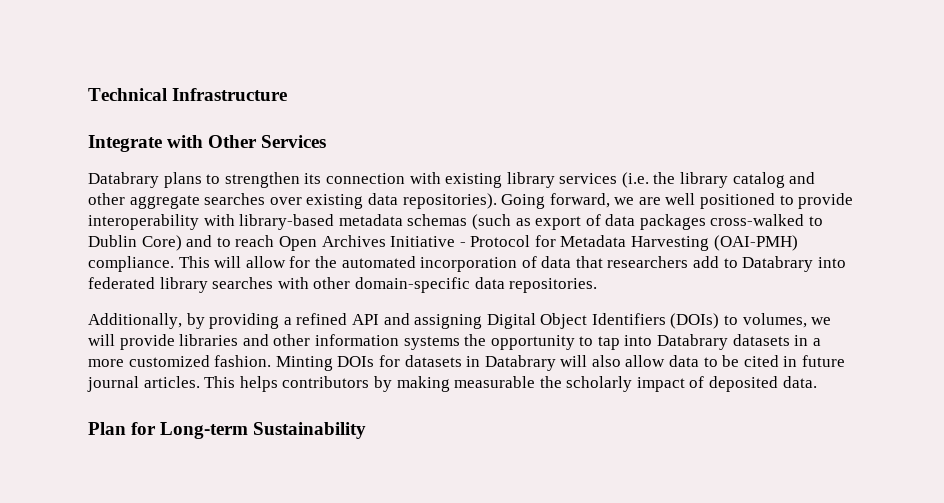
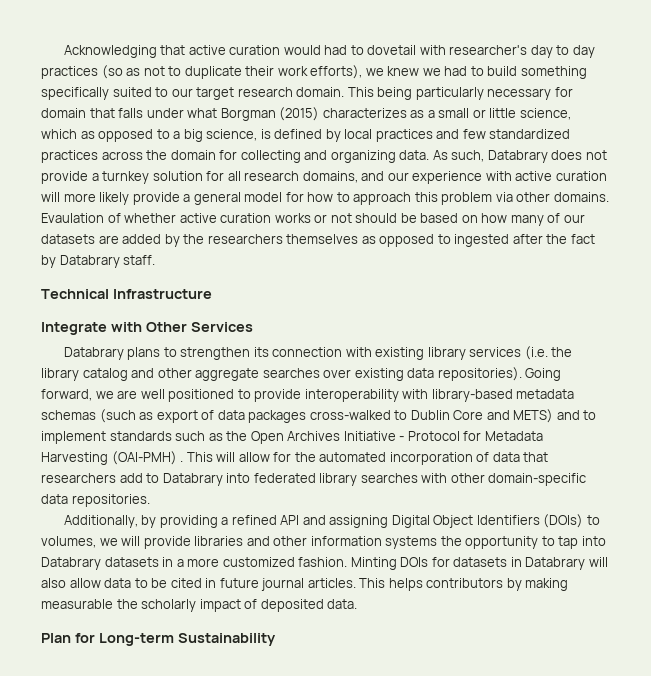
(88, 94) none -> [63,45,595,58] [41,65,587,79] [41,87,573,100] [41,107,571,121] [41,129,571,142] [41,150,607,163] [41,171,607,184] [41,192,609,205] [41,213,585,226] [41,234,595,247] [41,255,156,268] Acknowledging that active curation would had to dovetail with researcher's day to day practices (so as not to duplicate their work efforts), we knew we had to build something specifically suited to our target research domain. This being particularly necessary for domain that falls under what Borgman (2015) characterizes as a small or little science, which as opposed to a big science, is defined by local practices and few standardized practices across the domain for collecting and organizing data. As such, Databrary does not provide a turnkey solution for all research domains, and our experience with active curation will more likely provide a general model for how to approach this problem via other domains. Evaulation of whether active curation works or not should be based on how many of our datasets are added by the researchers themselves as opposed to ingested after the fact by Databrary staff. //
[141,235,275,251] Core) and to reach -> [453,409,597,423] [41,431,248,444] Core and METS) and to implement standards such as the
[88,256,174,272] compliance. -> [180,460,184,462] .

